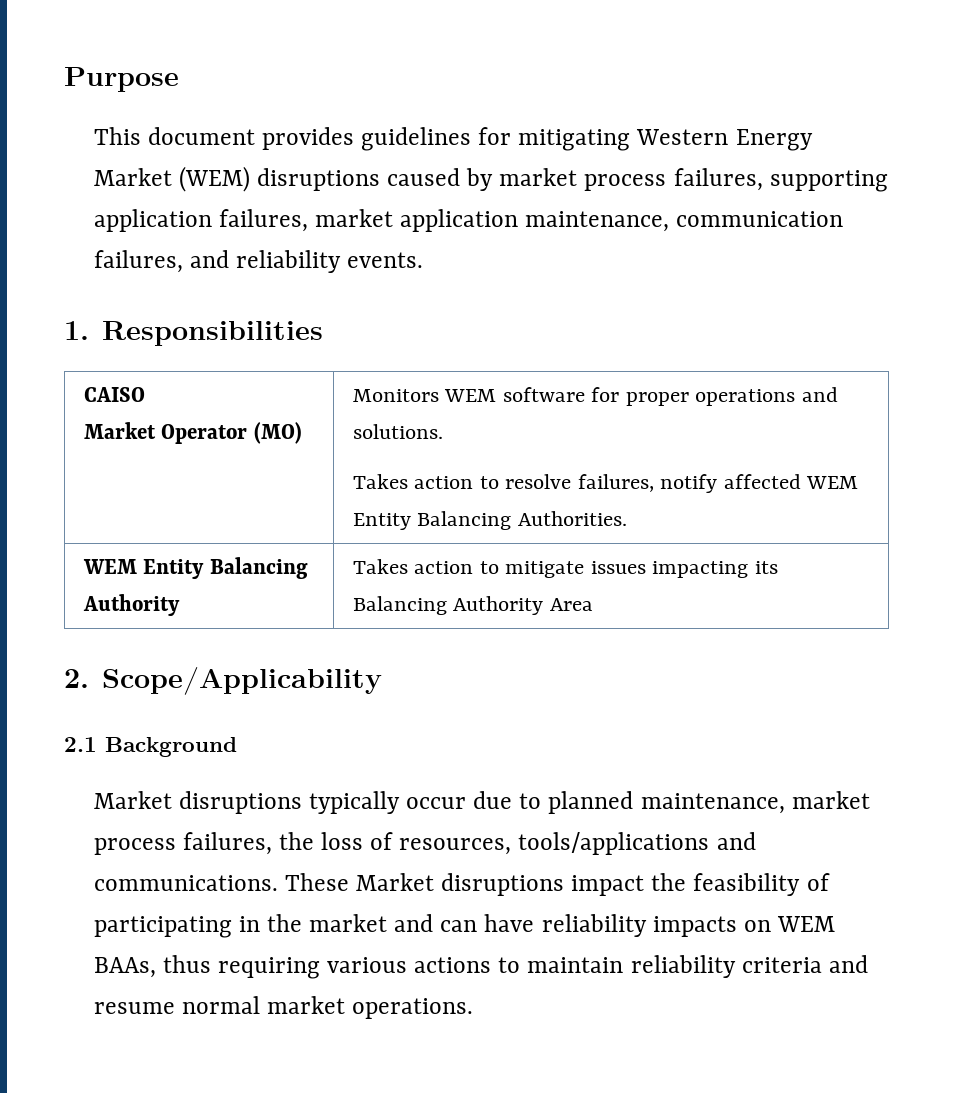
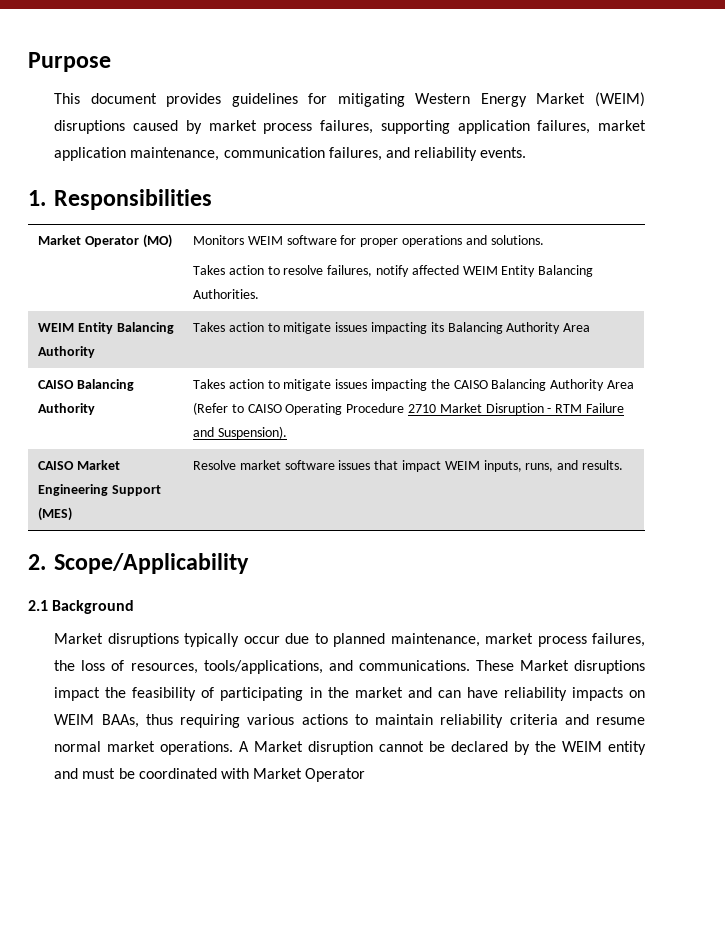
[178,166,250,192] (WEM) -> [595,92,646,107] (WEIM)
[83,387,145,402] CAISO // -> (213, 199) none
[444,389,497,402] WEM -> [247,236,283,245] WEIM
[805,476,858,489] WEM -> [462,266,498,275] WEIM
[82,559,137,574] WEM -> [38,323,75,332] WEIM
(593, 604) none -> [38,379,134,391] [38,403,96,415] [193,379,634,391] [193,402,624,415] [193,426,287,439] [38,460,120,470] [38,484,161,496] [38,507,73,521] [193,460,623,472] // CAISO Balancing Authority | Takes action to mitigate issues impacting the CAISO Balancing Authority Area (Refer to CAISO Operating Procedure 2710 Market Disruption - RTM Failure and Suspension). // CAISO Market Engineering Support (MES) | Resolve market software issues that impact WEIM inputs, runs, and results.
[518,832,710,855] tools/applications -> [203,660,323,674] tools/applications,
[777,916,836,932] WEM -> [54,714,95,725] WEIM
(473, 1008) none -> [239,741,646,755] [54,768,366,782] A Market disruption cannot be declared by the WEIM entity and must be coordinated with Market Operator

